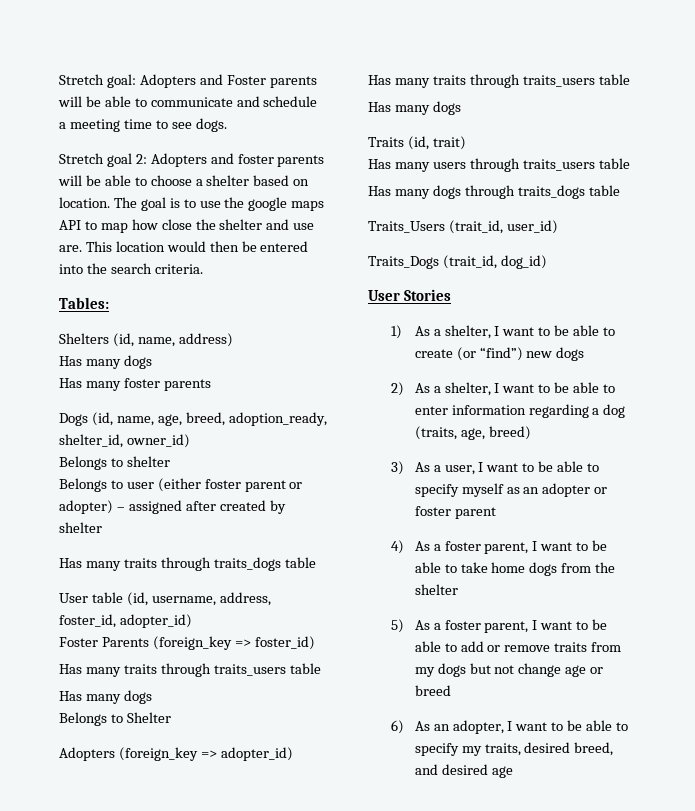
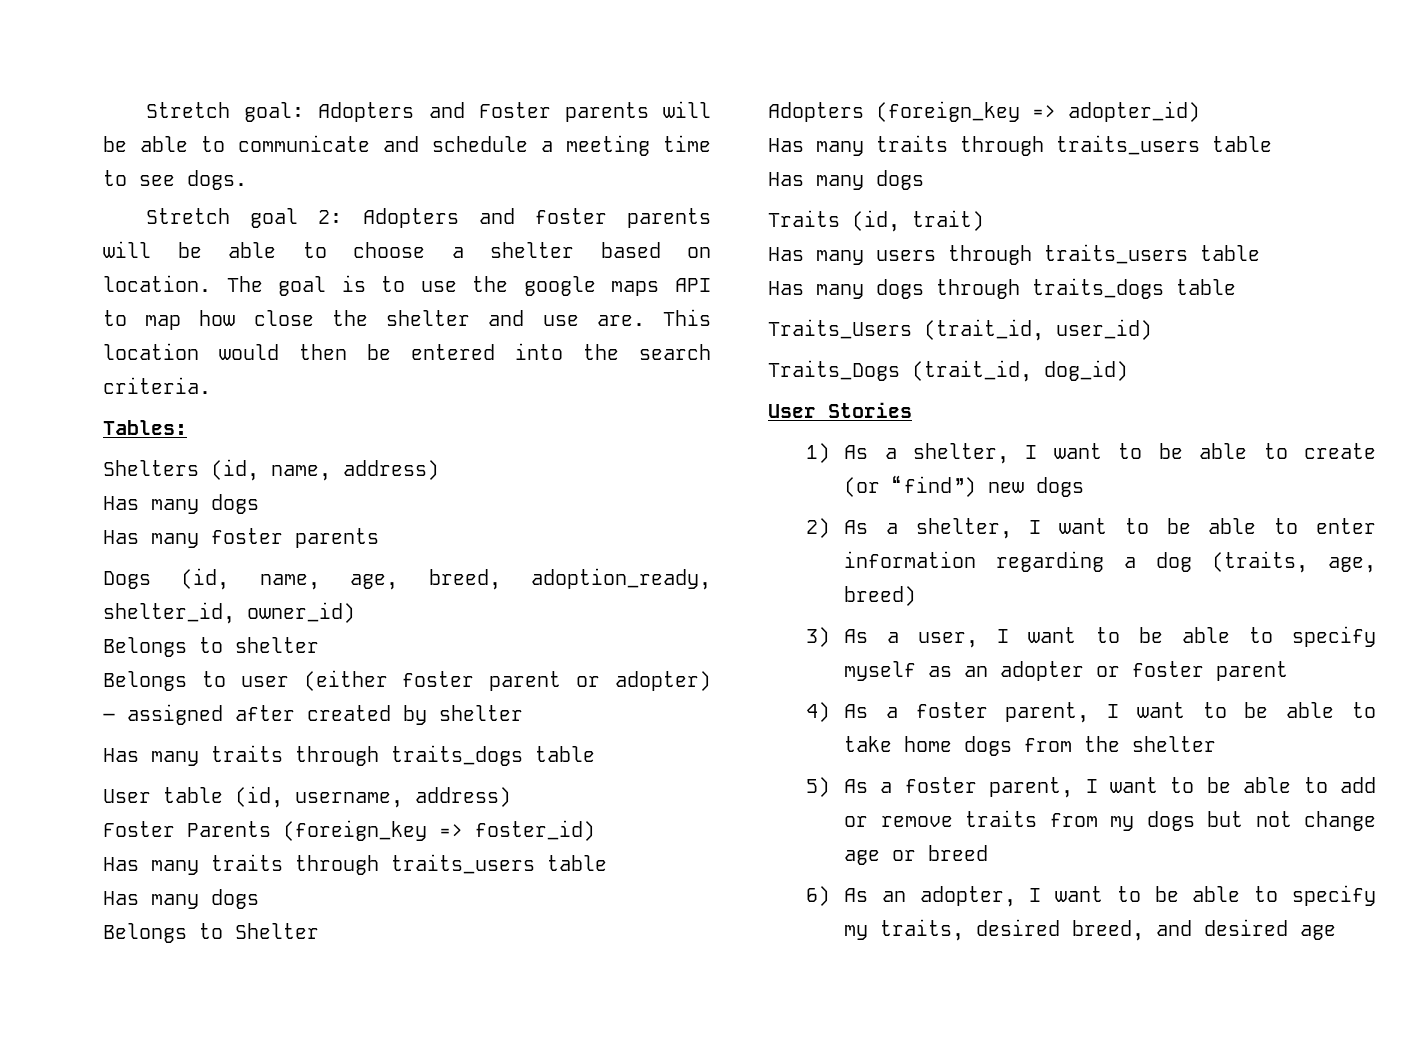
[219,592,271,606] [59,614,192,628] address, foster_id, adopter_id) -> [415,787,511,807] address)

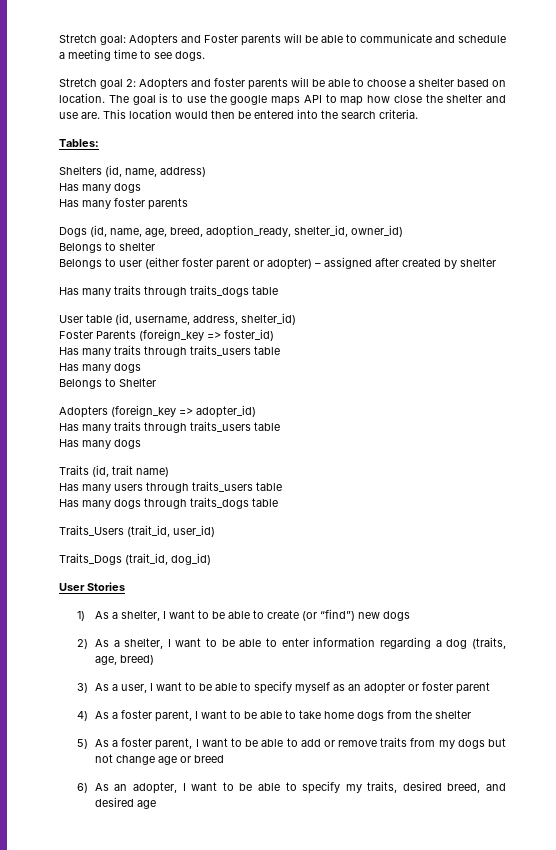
[415,787,511,807] address) -> [193,313,296,325] address, shelter_id)
[912,210,984,231] trait) -> [112,465,169,477] trait name)

